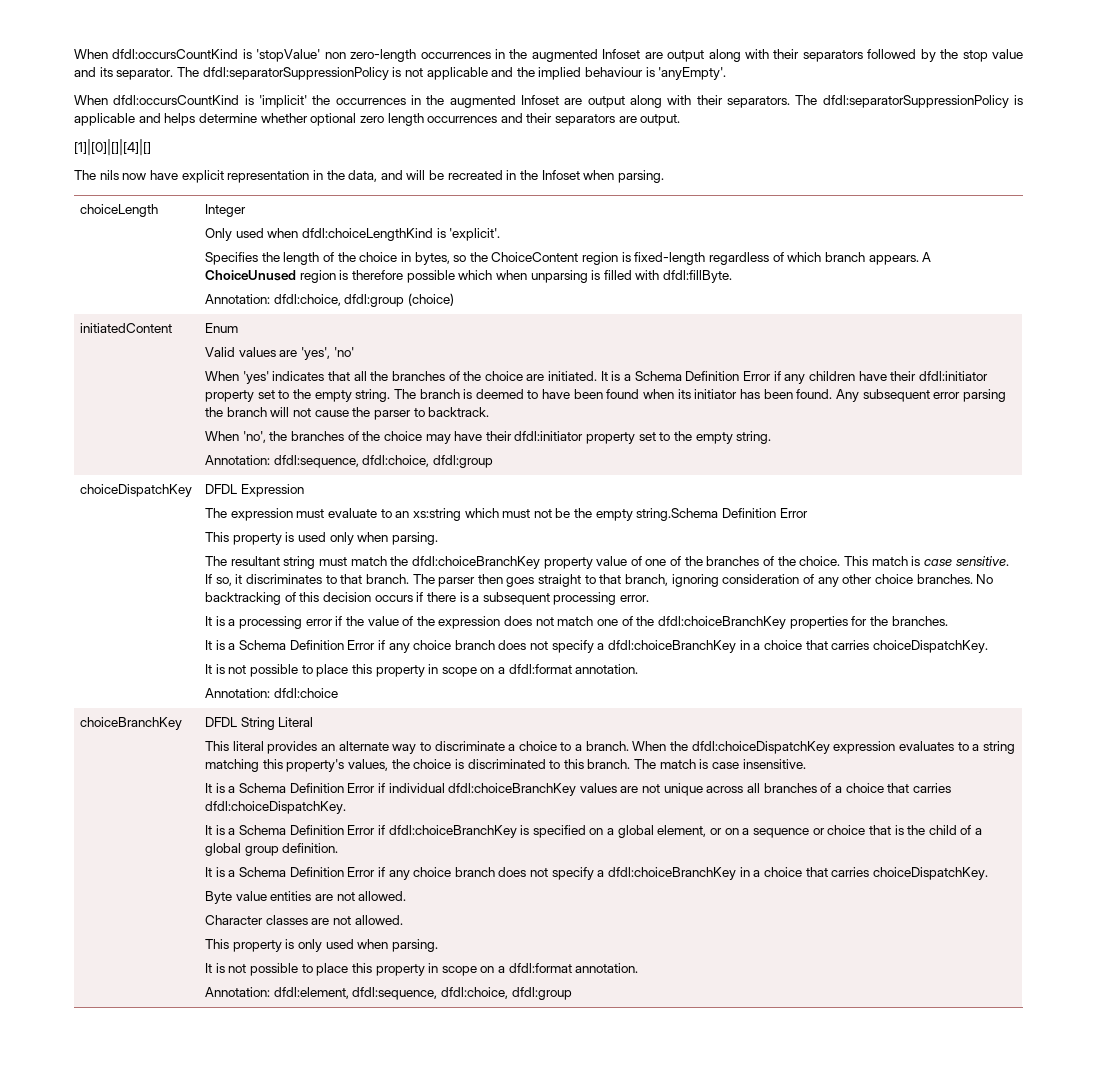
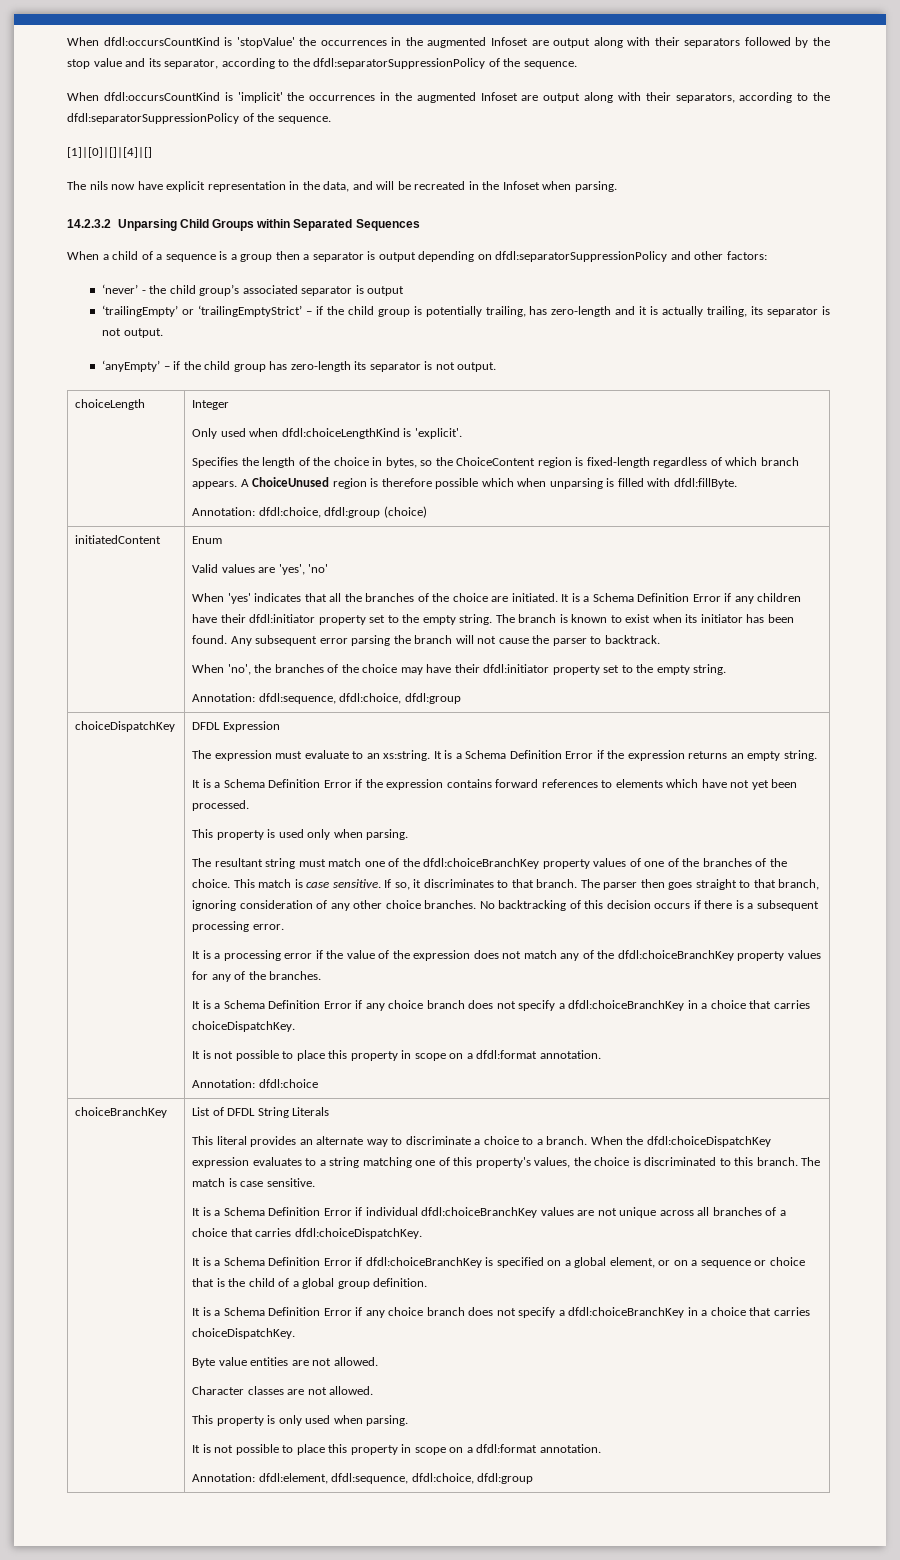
[324,49,417,62] non zero-length -> [299,37,317,46] the
[116,67,727,80] separator. The dfdl:separatorSuppressionPolicy is not applicable and the implied behaviour is 'anyEmpty'. -> [164,58,577,69] separator, according to the dfdl:separatorSuppressionPolicy of the sequence.
[727,95,1024,108] [74,113,681,126] separators. The dfdl:separatorSuppressionPolicy is applicable and helps determine whether optional zero length occurrences and their separators are output. -> [675,92,831,103] [67,113,331,124] separators, according to the dfdl:separatorSuppressionPolicy of the sequence.
(664, 176) none -> [67,219,420,231] [67,251,767,262] [102,284,405,296] [102,305,830,317] [102,328,163,338] [102,360,497,372] // 14.2.3.2 Unparsing Child Groups within Separated Sequences // When a child of a sequence is a group then a separator is output depending on dfdl:separatorSuppressionPolicy and other factors: // ‘never’ - the child group’s associated separator is output // ‘trailingEmpty’ or ‘trailingEmptyStrict’ – if the child group is potentially trailing, has zero-length and it is actually trailing, its separator is not output. // ‘anyEmpty’ – if the child group has zero-length its separator is not output.
[475,389,640,399] deemed to have been found -> [571,614,651,623] known to exist
[412,508,808,521] xs:string which must not be the empty string.Schema Definition Error -> [383,750,817,761] [192,779,798,790] [192,800,250,811] xs:string. It is a Schema Definition Error if the expression returns an empty string. // It is a Schema Definition Error if the expression contains forward references to elements which have not yet been processed.
[390,556,628,569] the dfdl:choiceBranchKey property value -> [364,858,627,869] one of the dfdl:choiceBranchKey property values
[597,616,868,629] one of the dfdl:choiceBranchKey properties for -> [560,950,821,961] [192,971,246,982] any of the dfdl:choiceBranchKey property values for any of
(183, 723) none -> [192,1107,224,1116] List of
[278,717,314,727] Literal -> [292,1107,330,1116] Literals
(260, 765) none -> [415,1157,450,1166] one of
[742,759,806,769] insensitive. -> [266,1178,315,1187] sensitive.

